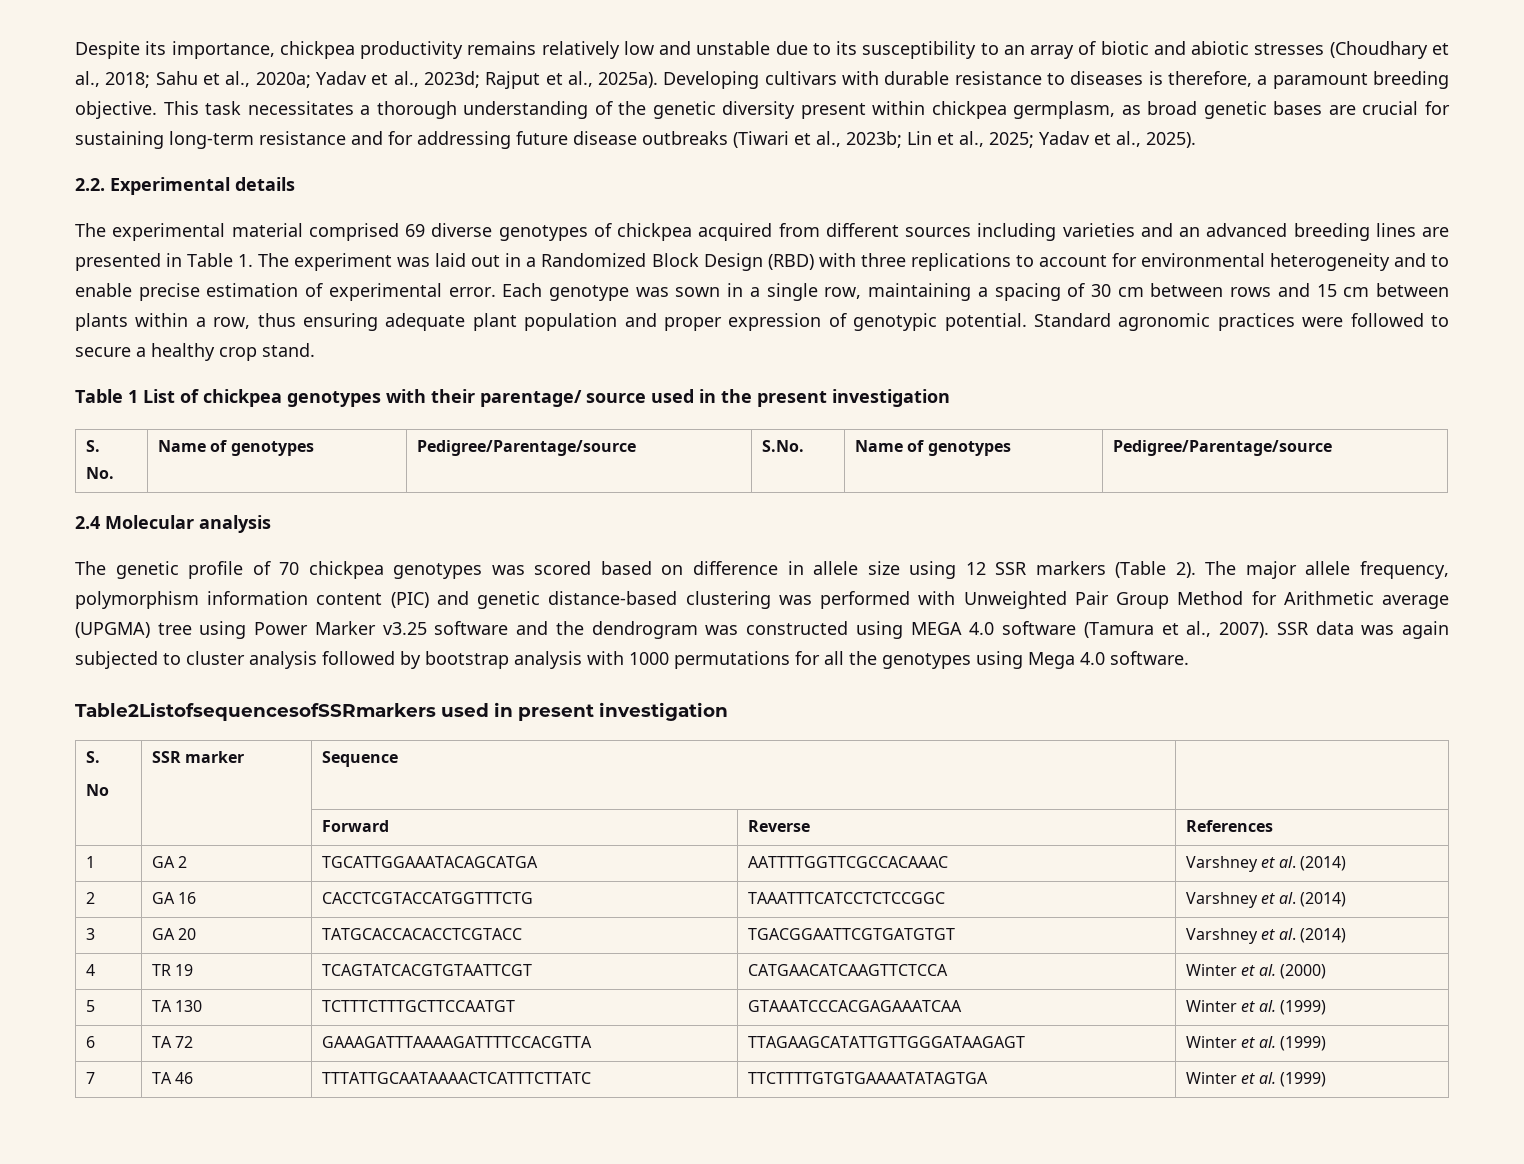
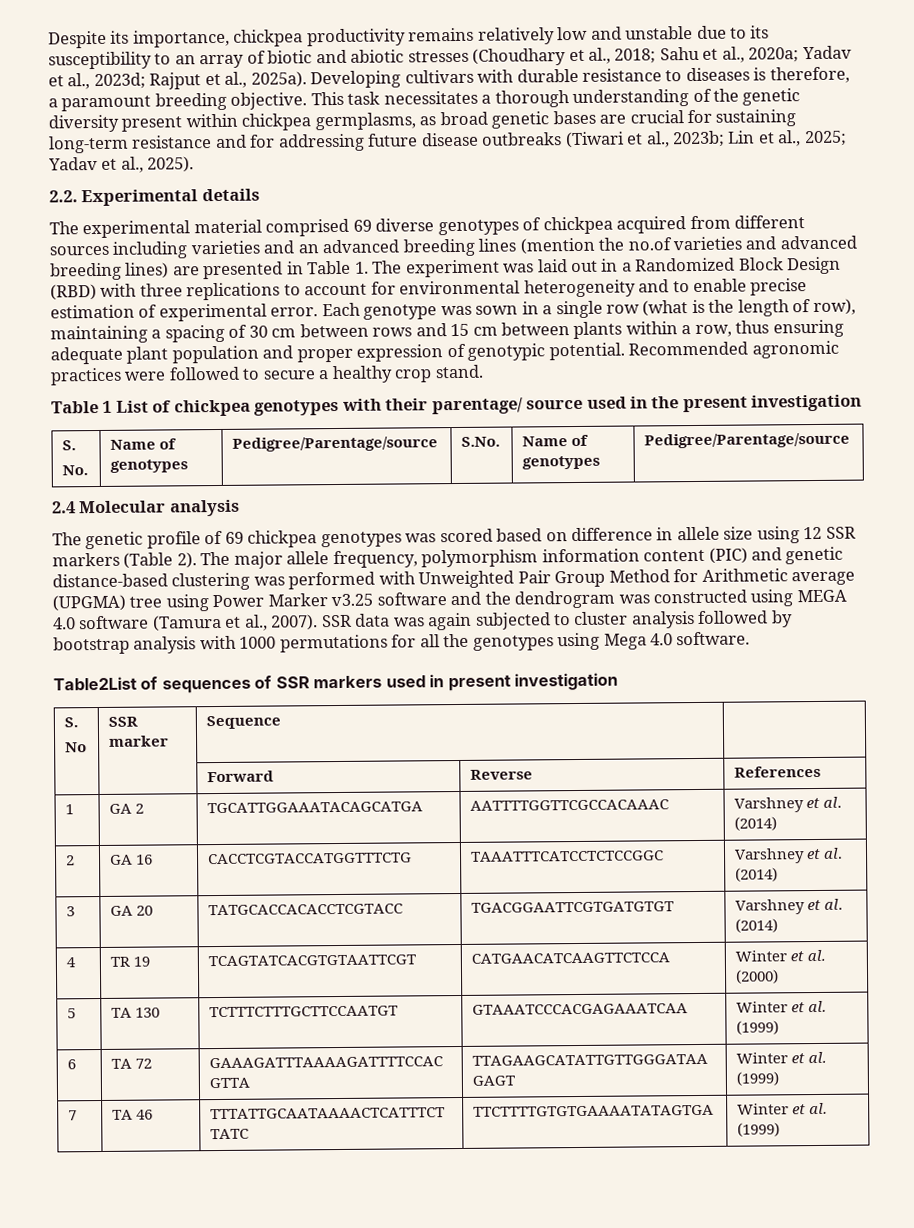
[1013,101,1116,119] germplasm, -> [314,112,416,131] germplasms,
(1416, 230) none -> [519,235,857,255] [50,262,170,281] (mention the no.of varieties and advanced breeding lines)
[824,287,862,299] row, -> [606,298,856,317] row (what is the length of row),
[1033,313,1111,327] Standard -> [628,341,749,356] Recommended
[279,562,300,575] 70 -> [224,531,244,544] 69
[75,702,436,721] Table2ListofsequencesofSSRmarkers -> [53,675,383,694] Table2List of sequences of SSR markers

